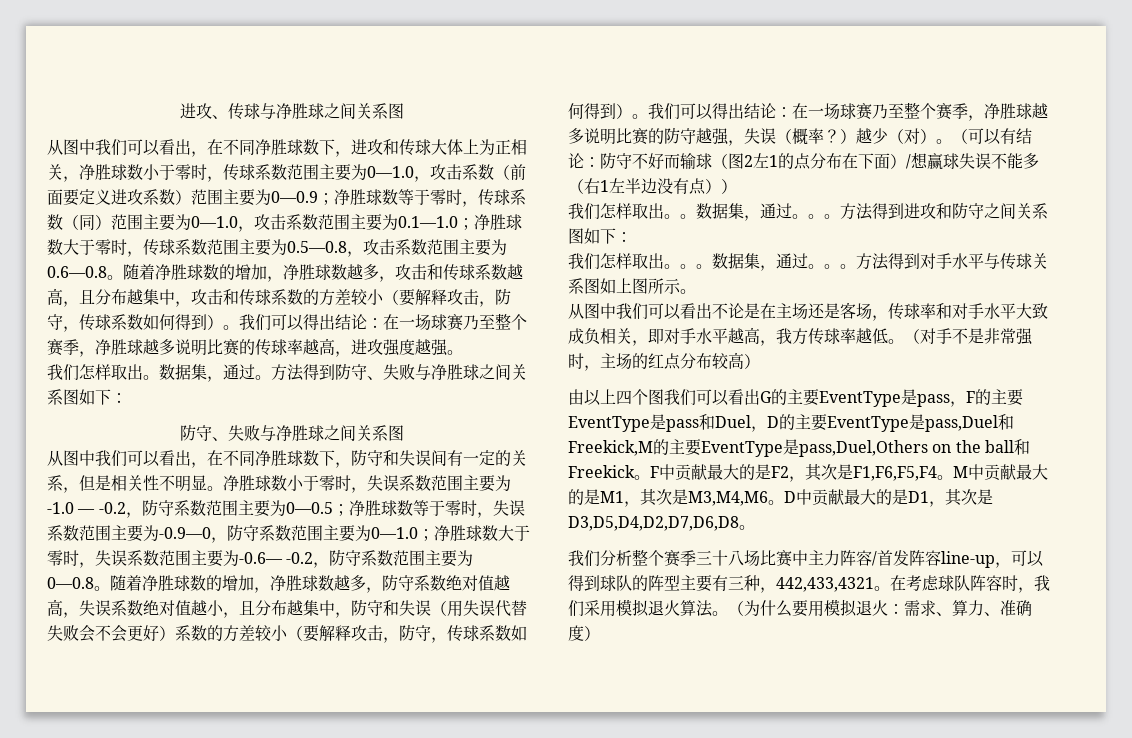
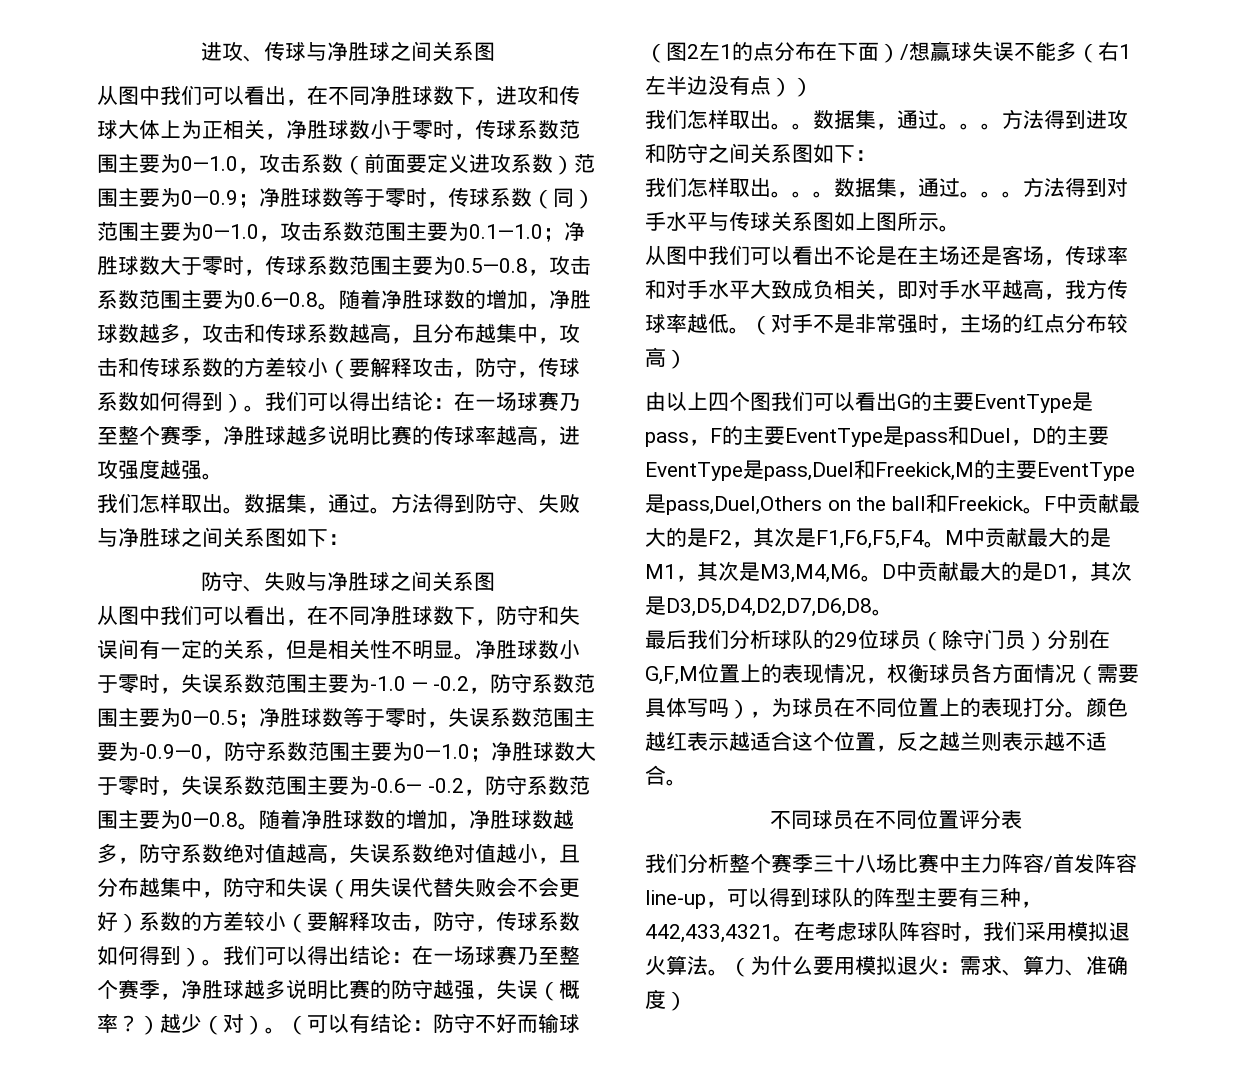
(755, 527) none -> [645,629,1110,651] [645,663,1139,685] [645,697,1128,719] [645,731,1107,752] [645,765,687,786] [770,809,1022,830] // 最后我们分析球队的29位球员（除守门员）分别在G,F,M位置上的表现情况，权衡球员各方面情况（需要具体写吗），为球员在不同位置上的表现打分。颜色越红表示越适合这个位置，反之越兰则表示越不适合。 // 不同球员在不同位置评分表

